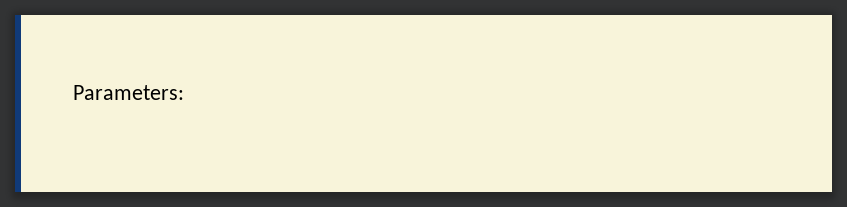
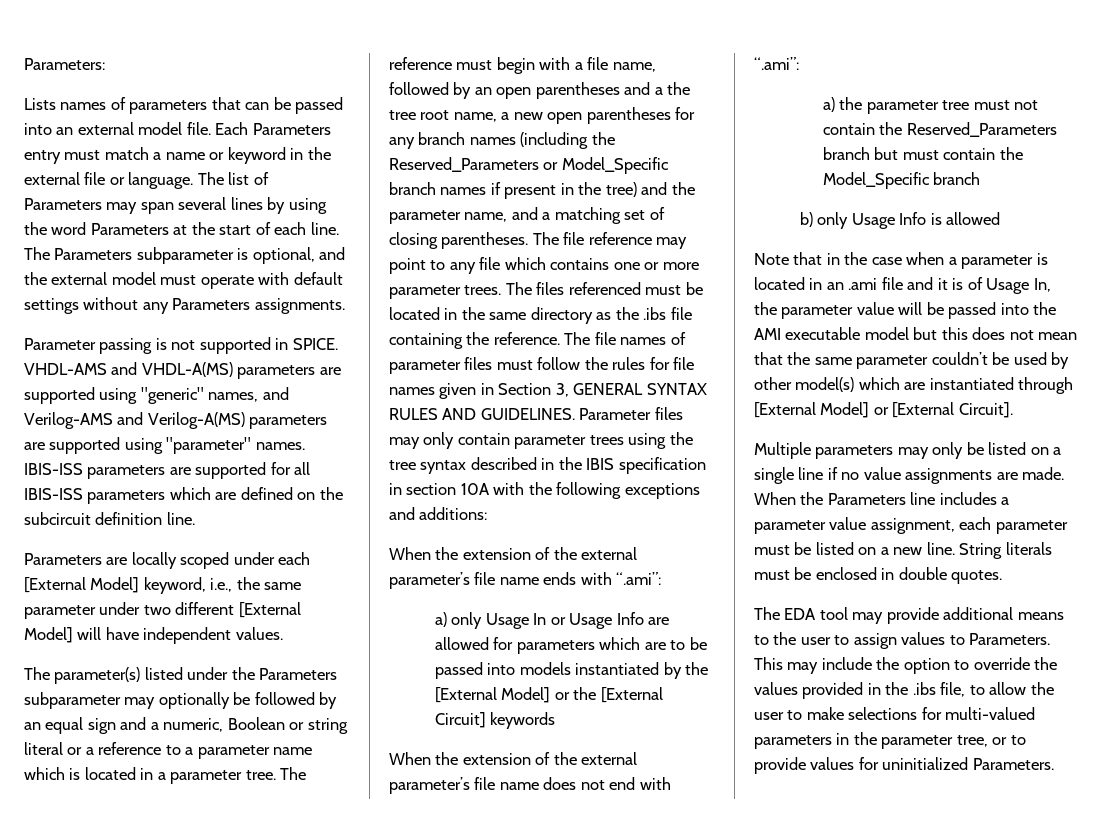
(184, 92) none -> [24,97,344,114] [24,122,331,135] [24,147,331,164] [24,172,269,189] [24,197,327,214] [24,222,339,235] [24,247,346,264] [24,272,343,289] [24,297,345,314] [24,337,338,354] [24,362,341,379] [24,387,289,404] [24,412,328,429] [24,437,305,454] [24,462,311,479] [24,487,343,504] [24,512,195,525] [24,552,311,569] [24,577,302,594] [24,602,301,619] [24,627,283,644] [24,667,338,684] [24,692,338,709] [24,717,348,734] [24,742,313,759] [24,767,307,784] [389,57,656,74] [389,82,691,99] [389,107,696,124] [389,132,615,149] [389,157,669,174] [389,182,695,199] [389,207,665,224] [389,232,688,249] [389,257,699,274] [389,282,703,299] [389,307,692,324] [389,332,686,349] [389,357,695,374] [389,383,707,399] [389,407,683,420] [389,432,693,449] [389,457,706,474] [389,482,700,499] [389,507,488,520] [389,547,638,560] [389,572,662,589] [434,612,669,629] [434,637,707,654] [434,662,709,679] [434,687,663,703] [434,712,556,729] [389,752,638,765] [389,777,671,794] [754,57,799,70] [822,97,1038,114] [822,122,1057,137] [822,147,1023,160] [822,172,981,189] [799,212,1001,229] [754,252,1048,269] [754,277,1051,294] [754,302,1057,319] [754,327,1078,340] [754,352,1070,369] [754,377,1074,394] [754,402,1013,418] [754,442,1062,459] [754,467,1065,484] [754,492,1010,505] [754,517,1068,534] [754,542,1052,559] [754,567,1003,584] [754,607,1064,624] [754,632,1051,649] [754,657,1058,674] [754,682,1054,699] [754,707,1036,720] [754,732,1026,749] [754,757,1054,774] // Lists names of parameters that can be passed into an external model file. Each Parameters entry must match a name or keyword in the external file or language. The list of Parameters may span several lines by using the word Parameters at the start of each line. The Parameters subparameter is optional, and the external model must operate with default settings without any Parameters assignments. // Parameter passing is not supported in SPICE. VHDL-AMS and VHDL-A(MS) parameters are supported using "generic" names, and Verilog-AMS and Verilog-A(MS) parameters are supported using "parameter" names. IBIS-ISS parameters are supported for all IBIS-ISS parameters which are defined on the subcircuit definition line. // Parameters are locally scoped under each [External Model] keyword, i.e., the same parameter under two different [External Model] will have independent values. // The parameter(s) listed under the Parameters subparameter may optionally be followed by an equal sign and a numeric, Boolean or string literal or a reference to a parameter name which is located in a parameter tree. The reference must begin with a file name, followed by an open parentheses and a the tree root name, a new open parentheses for any branch names (including the Reserved_Parameters or Model_Specific branch names if present in the tree) and the parameter name, and a matching set of closing parentheses. The file reference may point to any file which contains one or more parameter trees. The files referenced must be located in the same directory as the .ibs file containing the reference. The file names of parameter files must follow the rules for file names given in Section 3, GENERAL SYNTAX RULES AND GUIDELINES. Parameter files may only contain parameter trees using the tree syntax described in the IBIS specification in section 10A with the following exceptions and additions: // When the extension of the external parameter’s file name ends with “.ami”: // a) only Usage In or Usage Info are allowed for parameters which are to be passed into models instantiated by the [External Model] or the [External Circuit] keywords // When the extension of the external parameter’s file name does not end with “.ami”: // a) the parameter tree must not contain the Reserved_Parameters branch but must contain the Model_Specific branch // b) only Usage Info is allowed // Note that in the case when a parameter is located in an .ami file and it is of Usage In, the parameter value will be passed into the AMI executable model but this does not mean that the same parameter couldn’t be used by other model(s) which are instantiated through [External Model] or [External Circuit]. // Multiple parameters may only be listed on a single line if no value assignments are made. When the Parameters line includes a parameter value assignment, each parameter must be listed on a new line. String literals must be enclosed in double quotes. // The EDA tool may provide additional means to the user to assign values to Parameters. This may include the option to override the values provided in the .ibs file, to allow the user to make selections for multi-valued parameters in the parameter tree, or to provide values for uninitialized Parameters.

